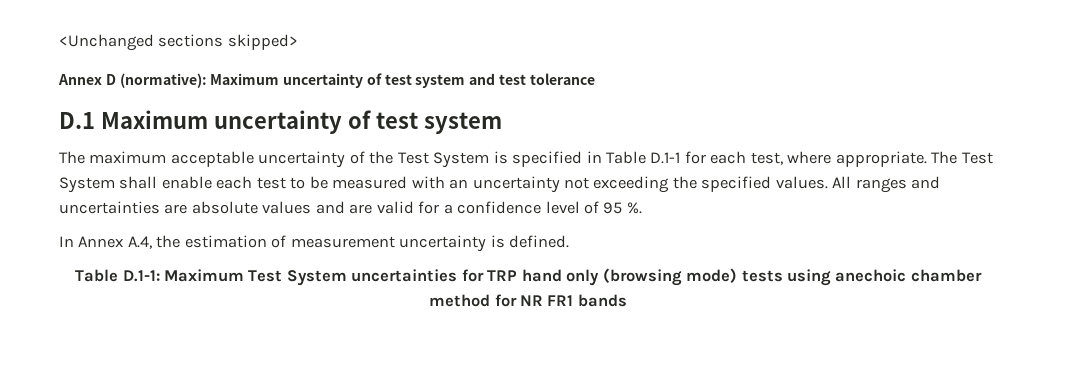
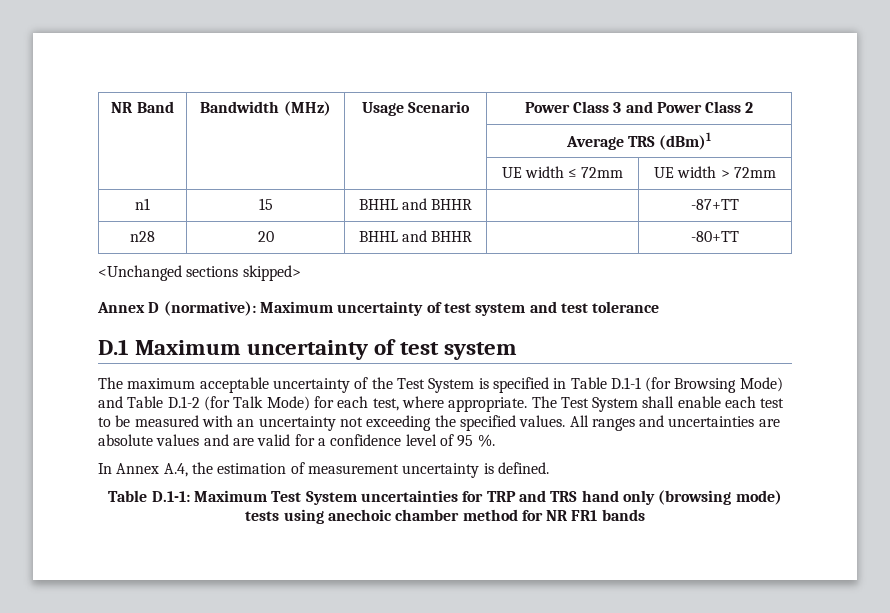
(59, 42) none -> [111,101,174,113] [200,101,331,116] [361,101,471,116] [524,101,754,113] [565,132,712,150] [501,166,624,178] [654,166,776,178] [135,198,150,210] [258,198,273,210] [358,198,473,210] [691,199,739,210] [130,231,155,242] [257,231,274,242] [358,230,473,242] [691,231,739,242] NR Band | Bandwidth (MHz) | Usage Scenario | Power Class 3 and Power Class 2 // | | | Average TRS (dBm)1 // | | | UE width ≤ 72mm | UE width > 72mm // n1 | 15 | BHHL and BHHR | | -87+TT // n28 | 20 | BHHL and BHHR | | -80+TT //
(681, 158) none -> [645,377,783,393] [98,396,310,411] (for Browsing Mode) and Table D.1-2 (for Talk Mode)
(518, 275) none -> [518,490,578,502] and TRS

